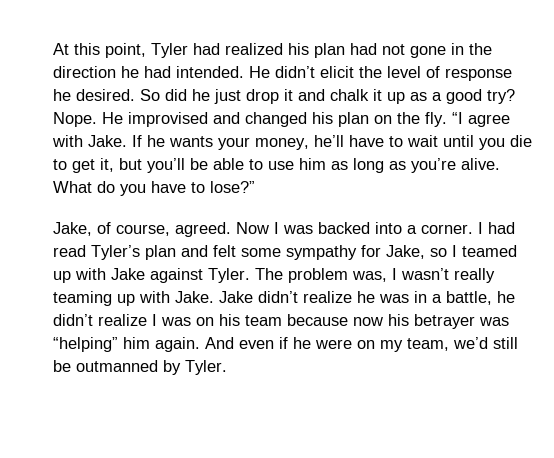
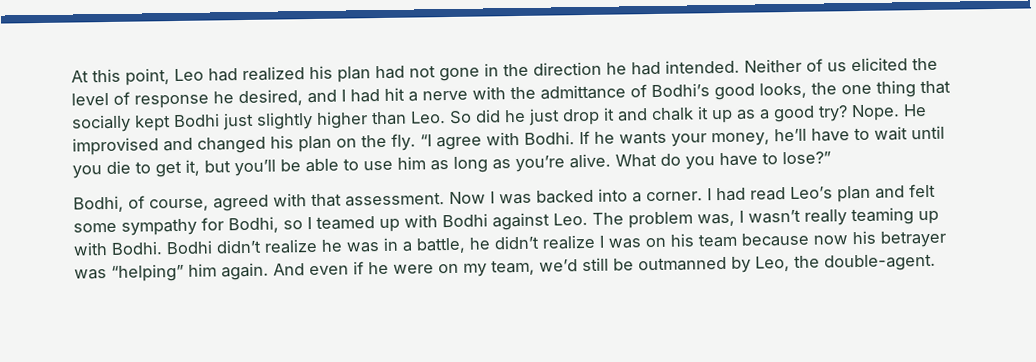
[151,43,188,58] Tyler -> [174,68,204,82] Leo
[249,66,354,78] He didn’t elicit -> [744,57,908,73] Neither of us elicited
[76,89,135,101] desired. -> [238,80,951,107] [71,111,446,133] desired, and I had hit a nerve with the admittance of Bodhi’s good looks, the one thing that socially kept Bodhi just slightly higher than Leo.
[88,135,127,147] Jake. -> [524,131,575,145] Bodhi.
[53,222,92,236] Jake, -> [73,195,124,213] Bodhi,
[175,222,231,237] agreed. -> [213,192,445,212] agreed with that assessment.
[91,245,140,260] Tyler’s -> [790,186,833,200] Leo’s
[386,245,425,259] Jake, -> [228,216,279,234] Bodhi,
[111,268,250,283] Jake against Tyler. -> [442,212,588,231] Bodhi against Leo.
[175,291,253,303] Jake. Jake -> [111,240,213,255] Bodhi. Bodhi
[185,360,227,375] Tyler. -> [755,253,936,272] Leo, the double-agent.

